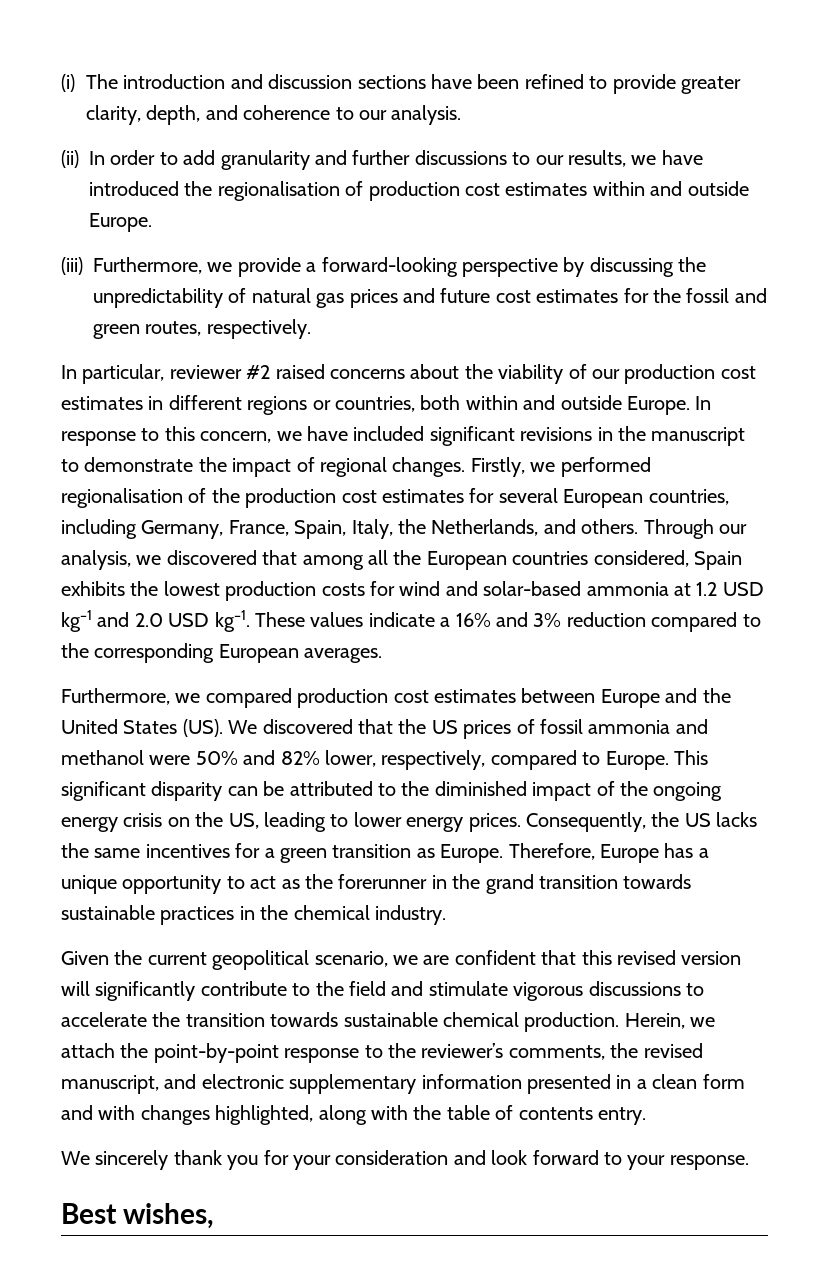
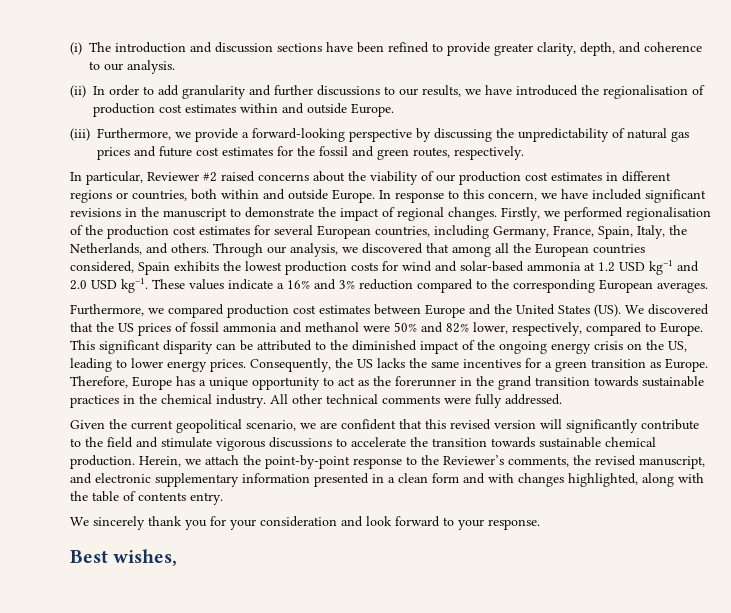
[169,365,242,379] reviewer -> [147,172,199,181] Reviewer
(446, 915) none -> [270,394,562,408] All other technical comments were fully addressed.
[421,1043,504,1058] reviewer’s -> [443,455,504,465] Reviewer’s

